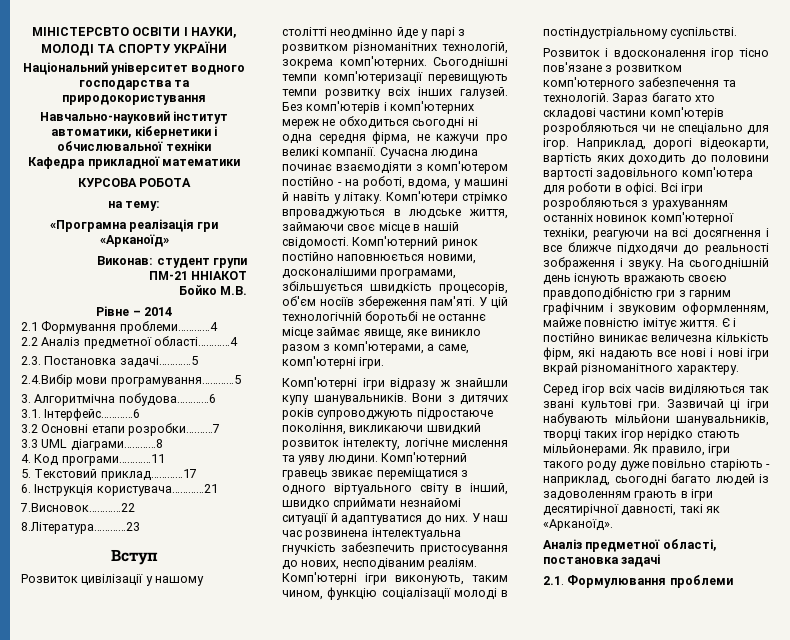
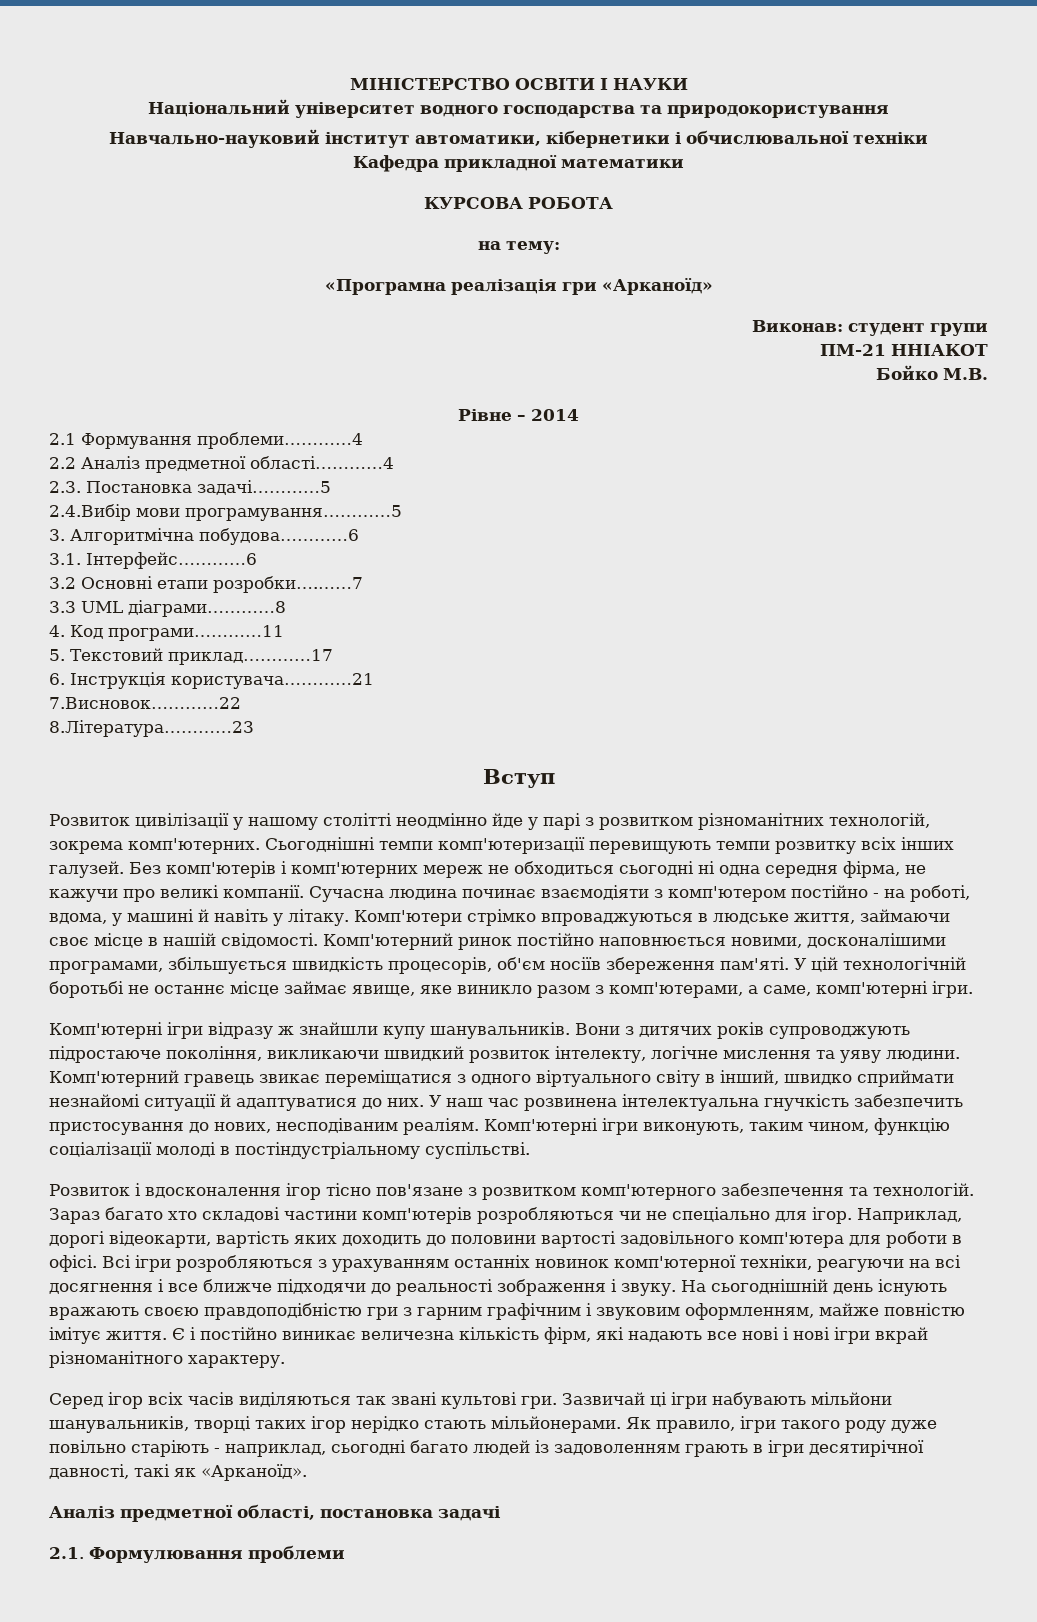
[31,27,129,36] МІНІСТЕРСВТО -> [349,78,510,90] МІНІСТЕРСТВО
[191,27,237,38] [40,41,228,56] НАУКИ, МОЛОДІ ТА СПОРТУ УКРАЇНИ -> [612,78,688,90] НАУКИ

